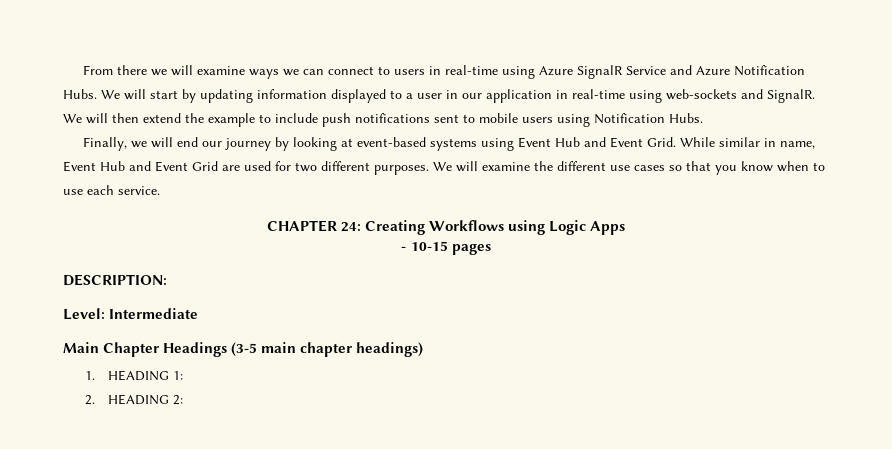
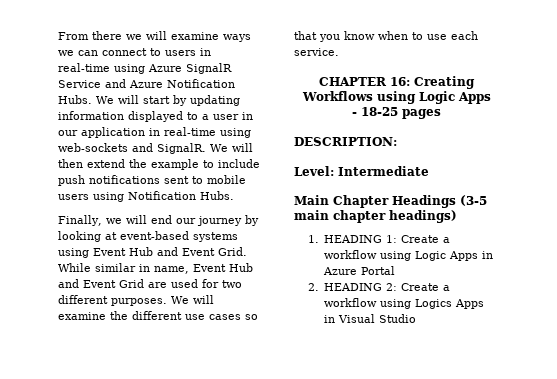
[340,222,361,232] 24: -> [390,77,410,86] 16:
[410,241,448,251] 10-15 -> [361,107,398,116] 18-25
[85,394,183,405] // 2. HEADING 2: -> [401,235,451,243] [324,250,494,261] [323,266,396,275] [307,283,451,291] [324,298,485,309] [324,314,417,323] Create a workflow using Logic Apps in Azure Portal // 2. HEADING 2: Create a workflow using Logics Apps in Visual Studio

